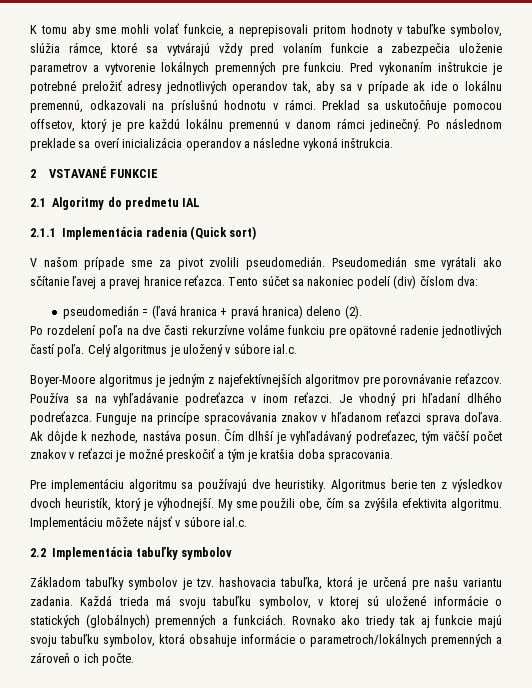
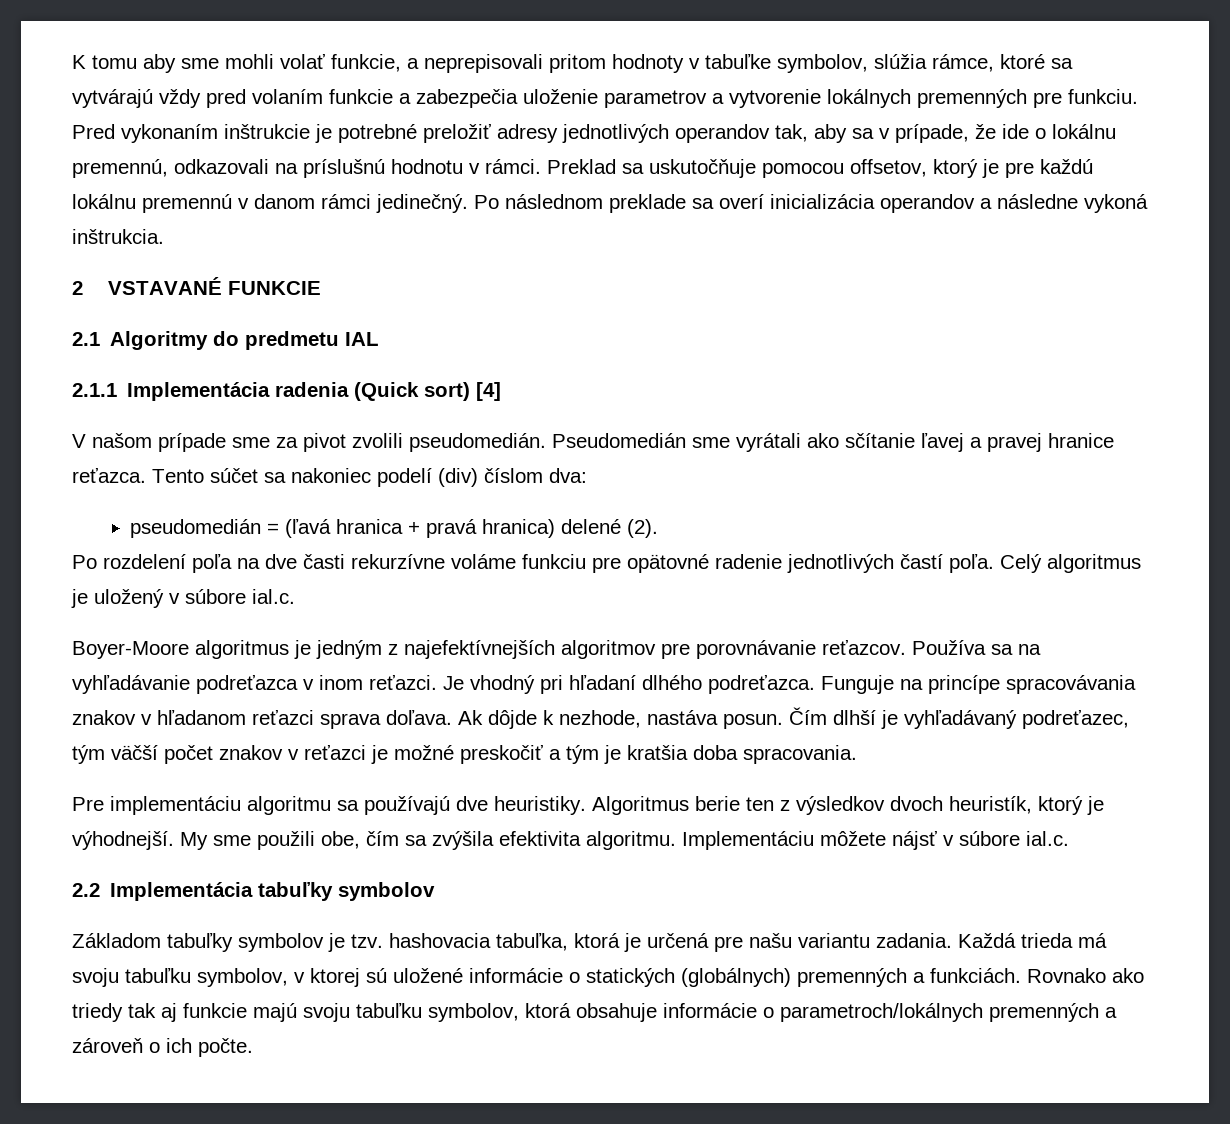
[367,81,426,94] prípade ak -> [895,124,996,143] prípade, že
(257, 233) none -> [476,382,502,401] [4]
[306,306,342,316] deleno -> [561,519,622,534] delené

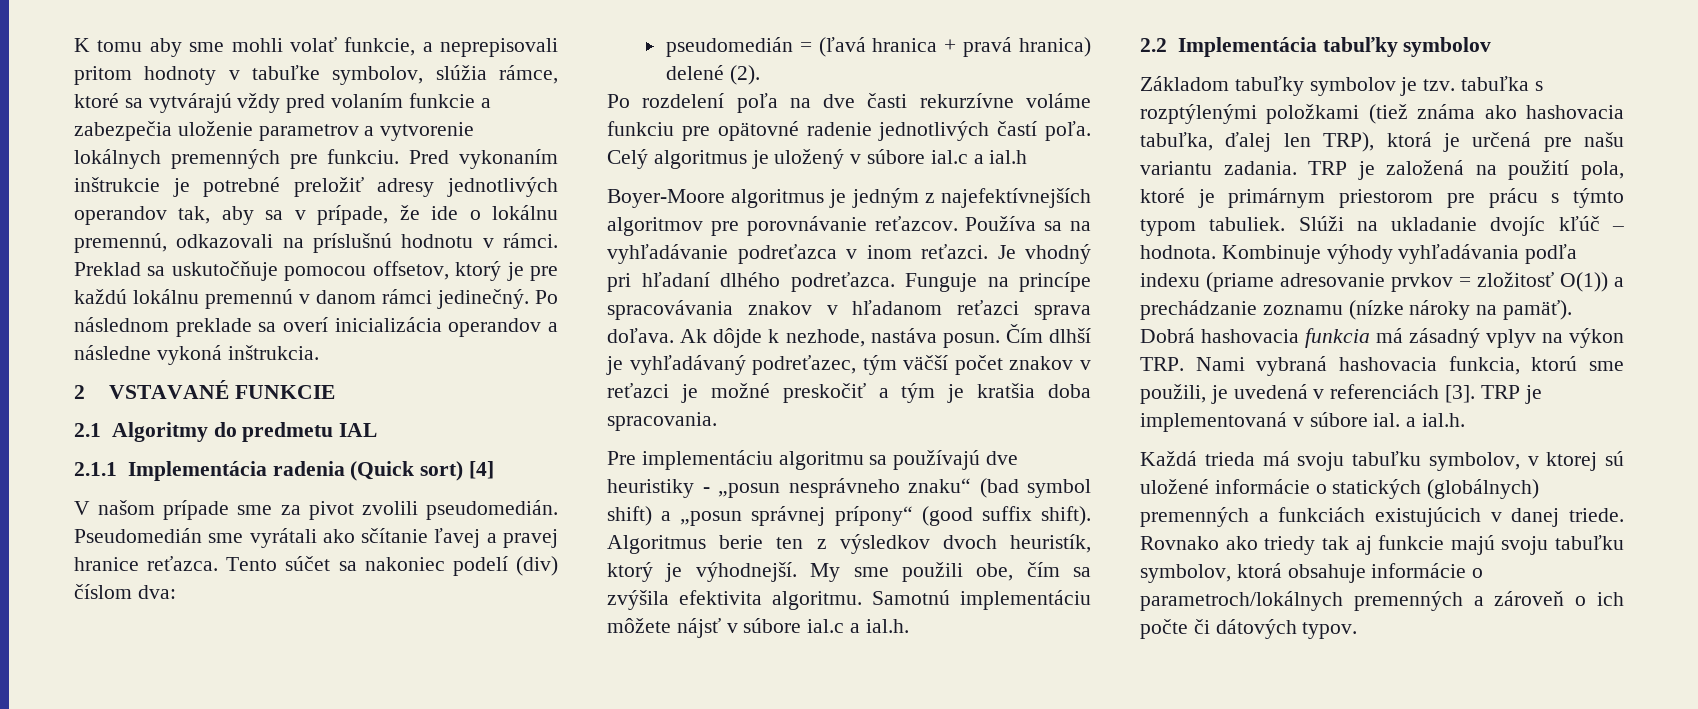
[252,589,295,604] ial.c. -> [930,150,1028,164] ial.c a ial.h
[494,796,586,815] heuristiky. -> [607,478,1091,498] [607,506,1091,526] heuristiky - „posun nesprávneho znaku“ (bad symbol shift) a „posun správnej prípony“ (good suffix shift).
[682,831,814,850] Implementáciu -> [872,590,1091,610] Samotnú implementáciu
[1026,831,1069,846] ial.c. -> [807,619,909,633] ial.c a ial.h.
[389,933,568,951] hashovacia tabuľka, -> [1461,76,1543,91] [1140,104,1624,124] [1140,132,1375,152] tabuľka s rozptýlenými položkami (tiež známa ako hashovacia tabuľka, ďalej len TRP),
(952, 940) none -> [1308,160,1624,180] [1140,188,1624,208] [1140,216,1624,236] [1140,244,1578,264] [1140,272,1624,292] [1140,300,1573,320] [1140,328,1624,348] [1140,356,1624,376] [1140,384,1542,404] [1140,412,1466,432] TRP je založená na použití pola, ktoré je primárnym priestorom pre prácu s týmto typom tabuliek. Slúži na ukladanie dvojíc kľúč – hodnota. Kombinuje výhody vyhľadávania podľa indexu (priame adresovanie prvkov = zložitosť O(1)) a prechádzanie zoznamu (nízke nároky na pamäť). Dobrá hashovacia funkcia má zásadný vplyv na výkon TRP. Nami vybraná hashovacia funkcia, ktorú sme použili, je uvedená v referenciách [3]. TRP je implementovaná v súbore ial. a ial.h. //
[930,968,1021,983] funkciách. -> [1278,507,1624,527] funkciách existujúcich v danej triede.
[198,1038,253,1057] počte. -> [1140,619,1358,639] počte či dátových typov.

